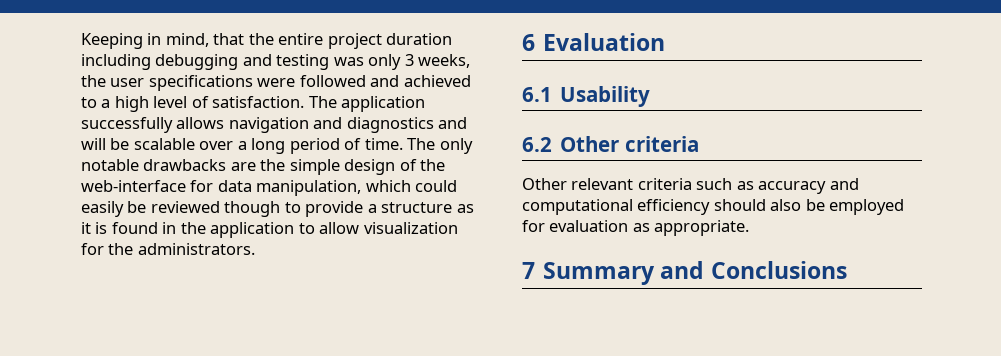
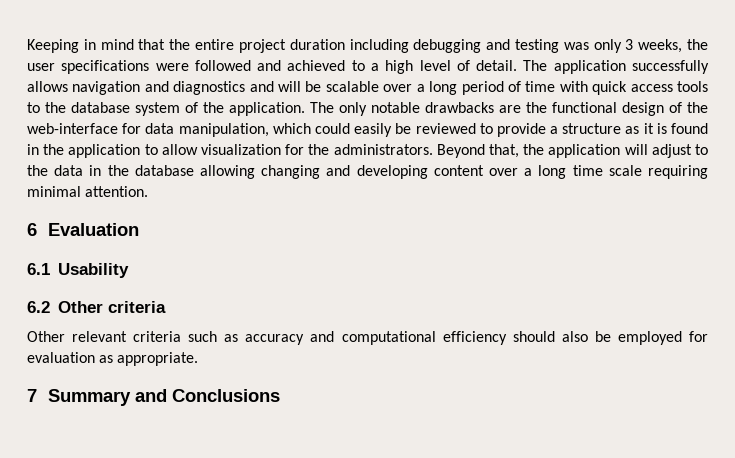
[165,33,209,47] mind, -> [100,39,134,50] mind
[212,96,305,108] satisfaction. -> [476,60,518,71] detail.
[364,138,403,150] time. -> [525,81,708,95] [27,102,305,116] time with quick access tools to the database system of the application.
[289,159,340,175] simple -> [552,102,617,113] functional
[224,201,281,217] though -> (476, 128) none
(255, 249) none -> [436,144,708,158] [27,165,708,179] [27,186,149,197] Beyond that, the application will adjust to the data in the database allowing changing and developing content over a long time scale requiring minimal attention.

